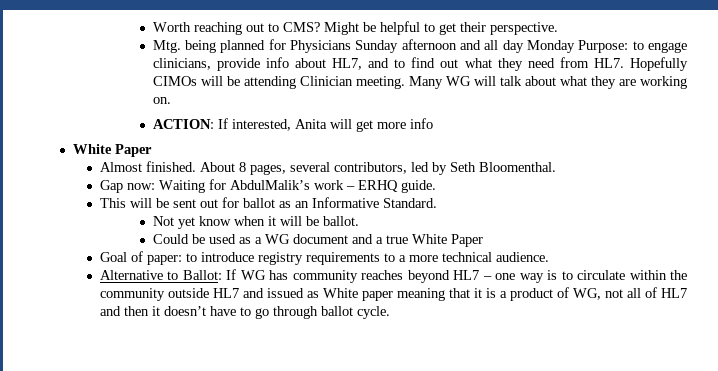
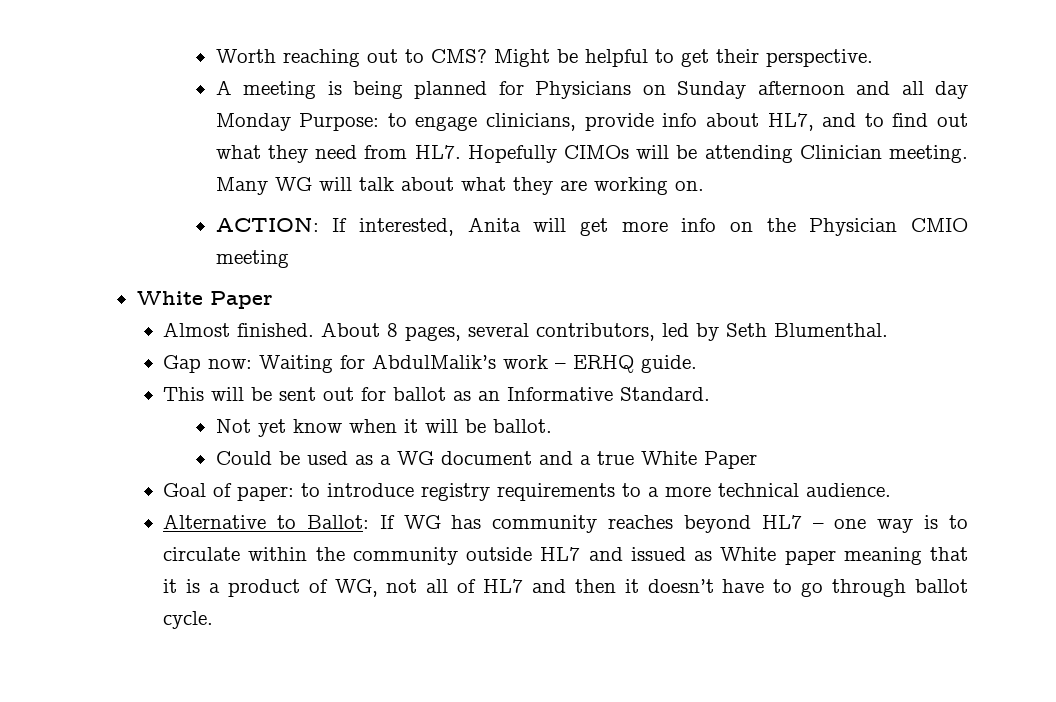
[152,40,181,53] Mtg. -> [215,80,342,99] A meeting is
(352, 46) none -> [642,85,666,95] on
(433, 123) none -> [729,218,968,236] [215,250,289,268] on the Physician CMIO meeting
[478,162,556,172] Bloomenthal. -> [774,323,889,337] Blumenthal.

